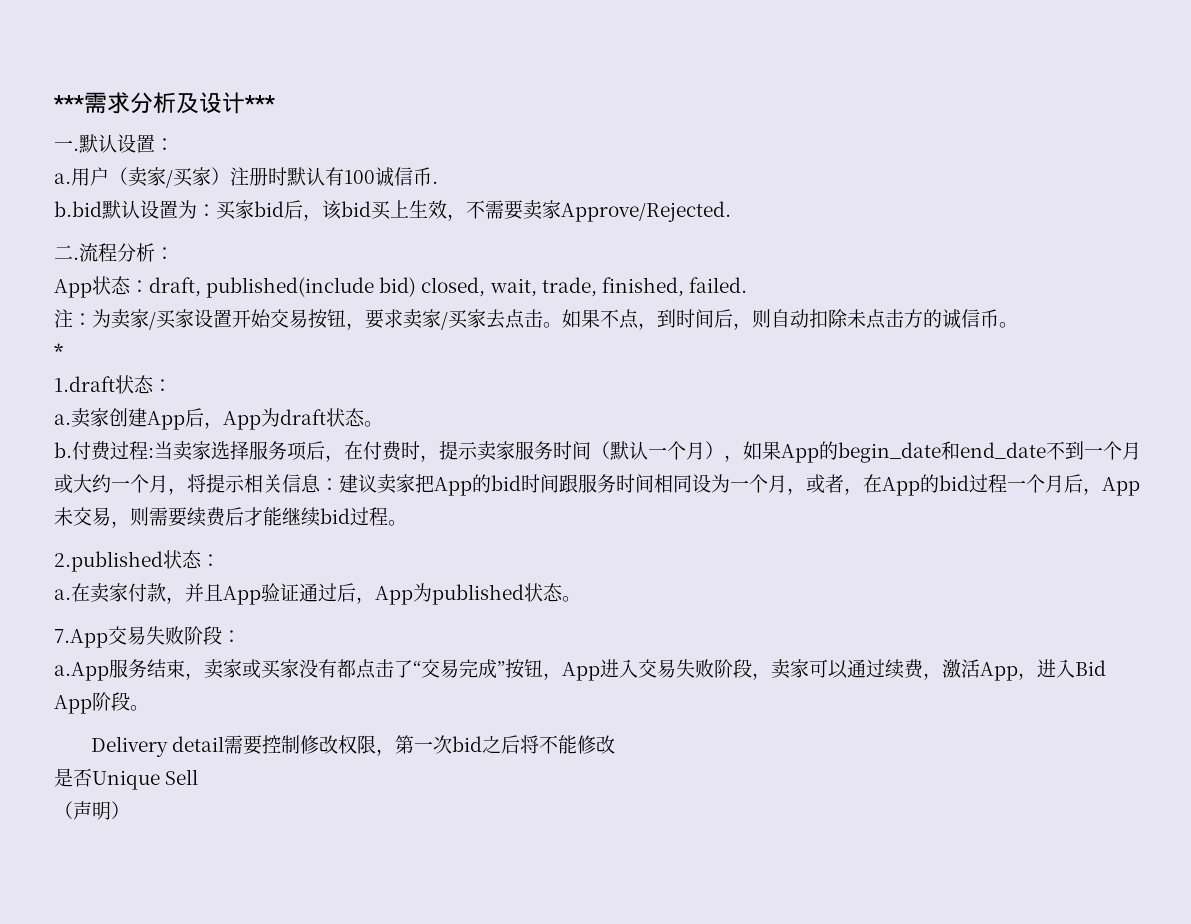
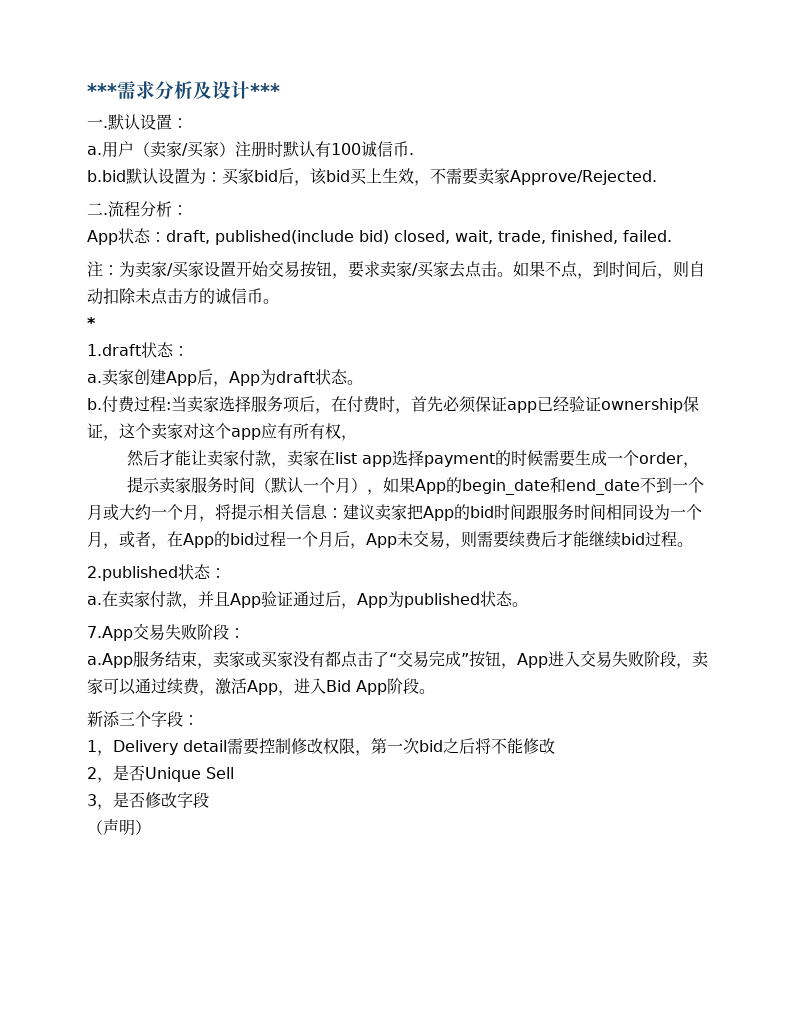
(439, 458) none -> [411,396,699,413] [87,423,357,441] [126,450,699,468] 首先必须保证app已经验证ownership保证，这个卖家对这个app应有所有权， // 然后才能让卖家付款，卖家在list app选择payment的时候需要生成一个order， //
(149, 708) none -> [87,711,199,727] [87,740,113,756] 新添三个字段： // 1，
(616, 744) none -> [87,767,113,783] 2，
(199, 777) none -> [87,792,209,810] // 3，是否修改字段

